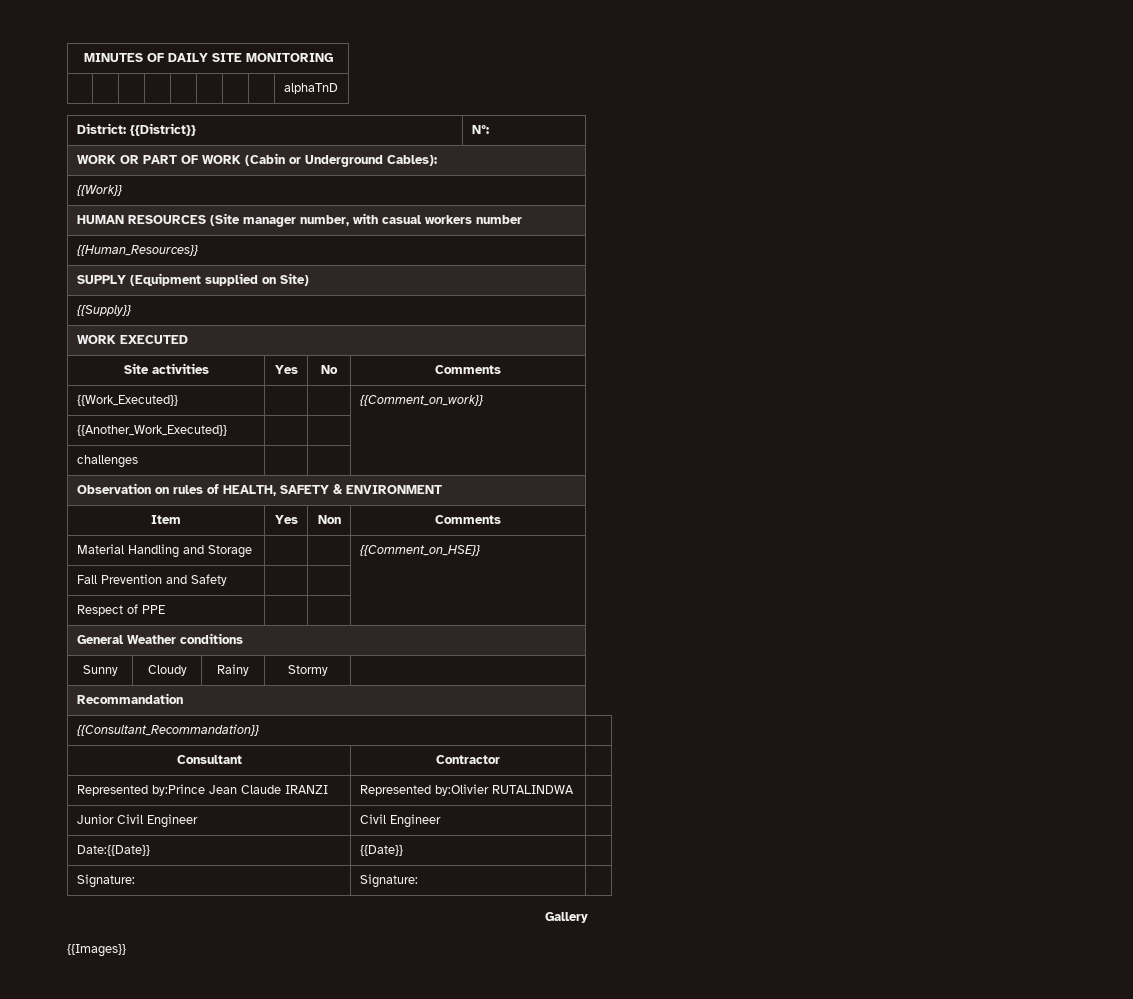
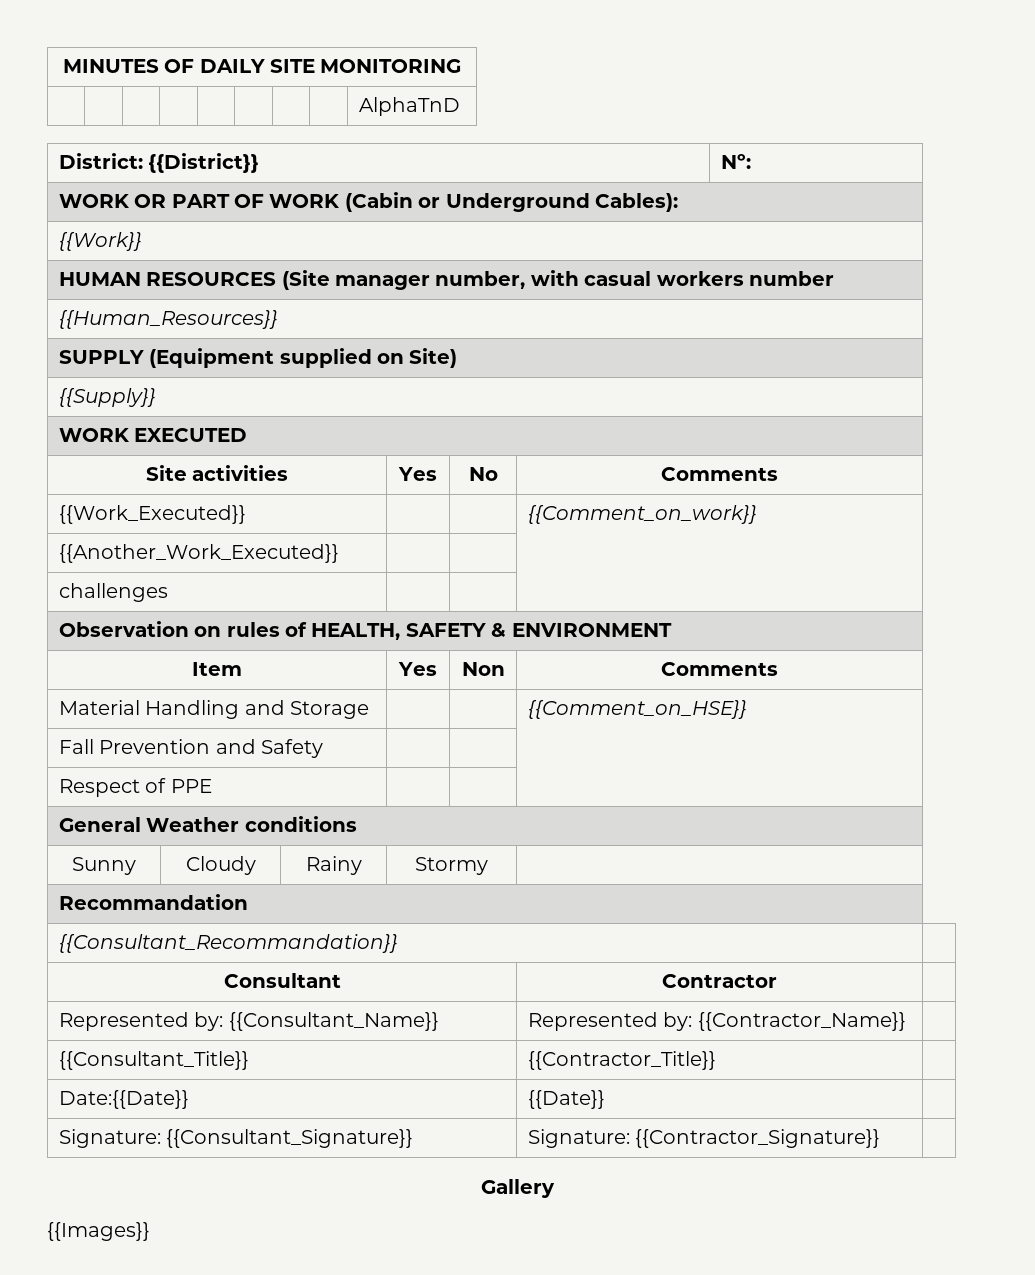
[283,83,338,94] alphaTnD -> [358,97,460,116] AlphaTnD
[151,784,328,796] [359,784,574,796] [76,814,198,828] [359,814,441,828] by:Prince Jean Claude IRANZI | Represented by:Olivier RUTALINDWA | // Junior Civil Engineer | Civil Engineer -> [194,1012,439,1031] [527,1012,906,1031] [58,1051,249,1070] [527,1051,716,1070] by: {{Consultant_Name}} | Represented by: {{Contractor_Name}} | // {{Consultant_Title}} | {{Contractor_Title}}
[359,874,418,888] | Signature: -> [166,1129,414,1148] [527,1129,881,1148] {{Consultant_Signature}} | Signature: {{Contractor_Signature}}

